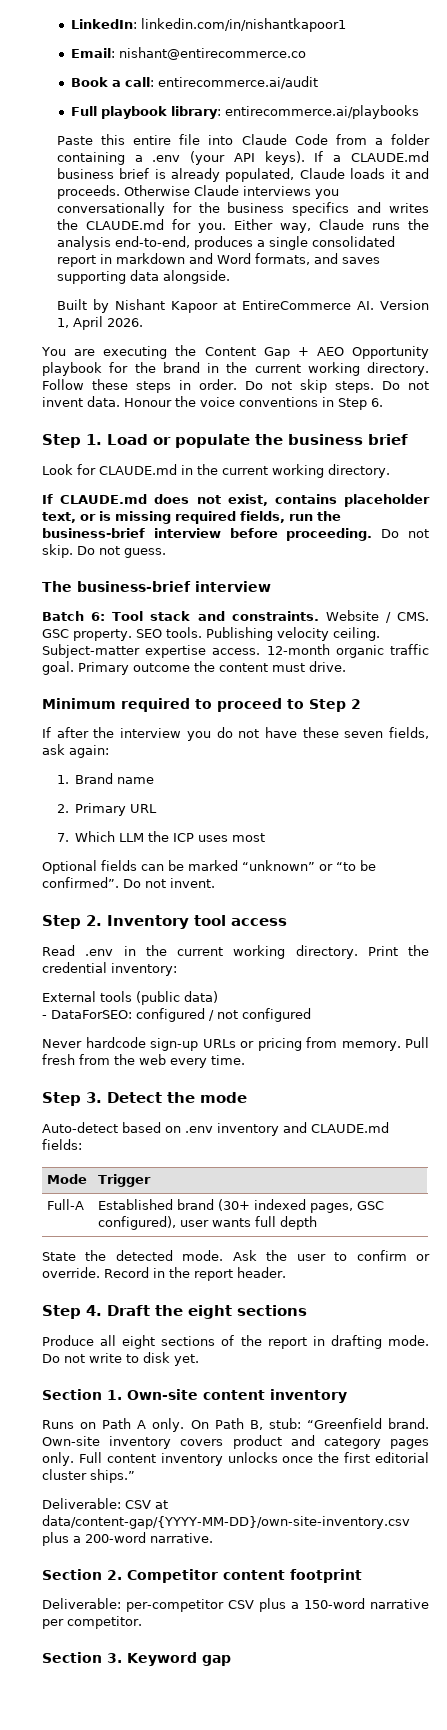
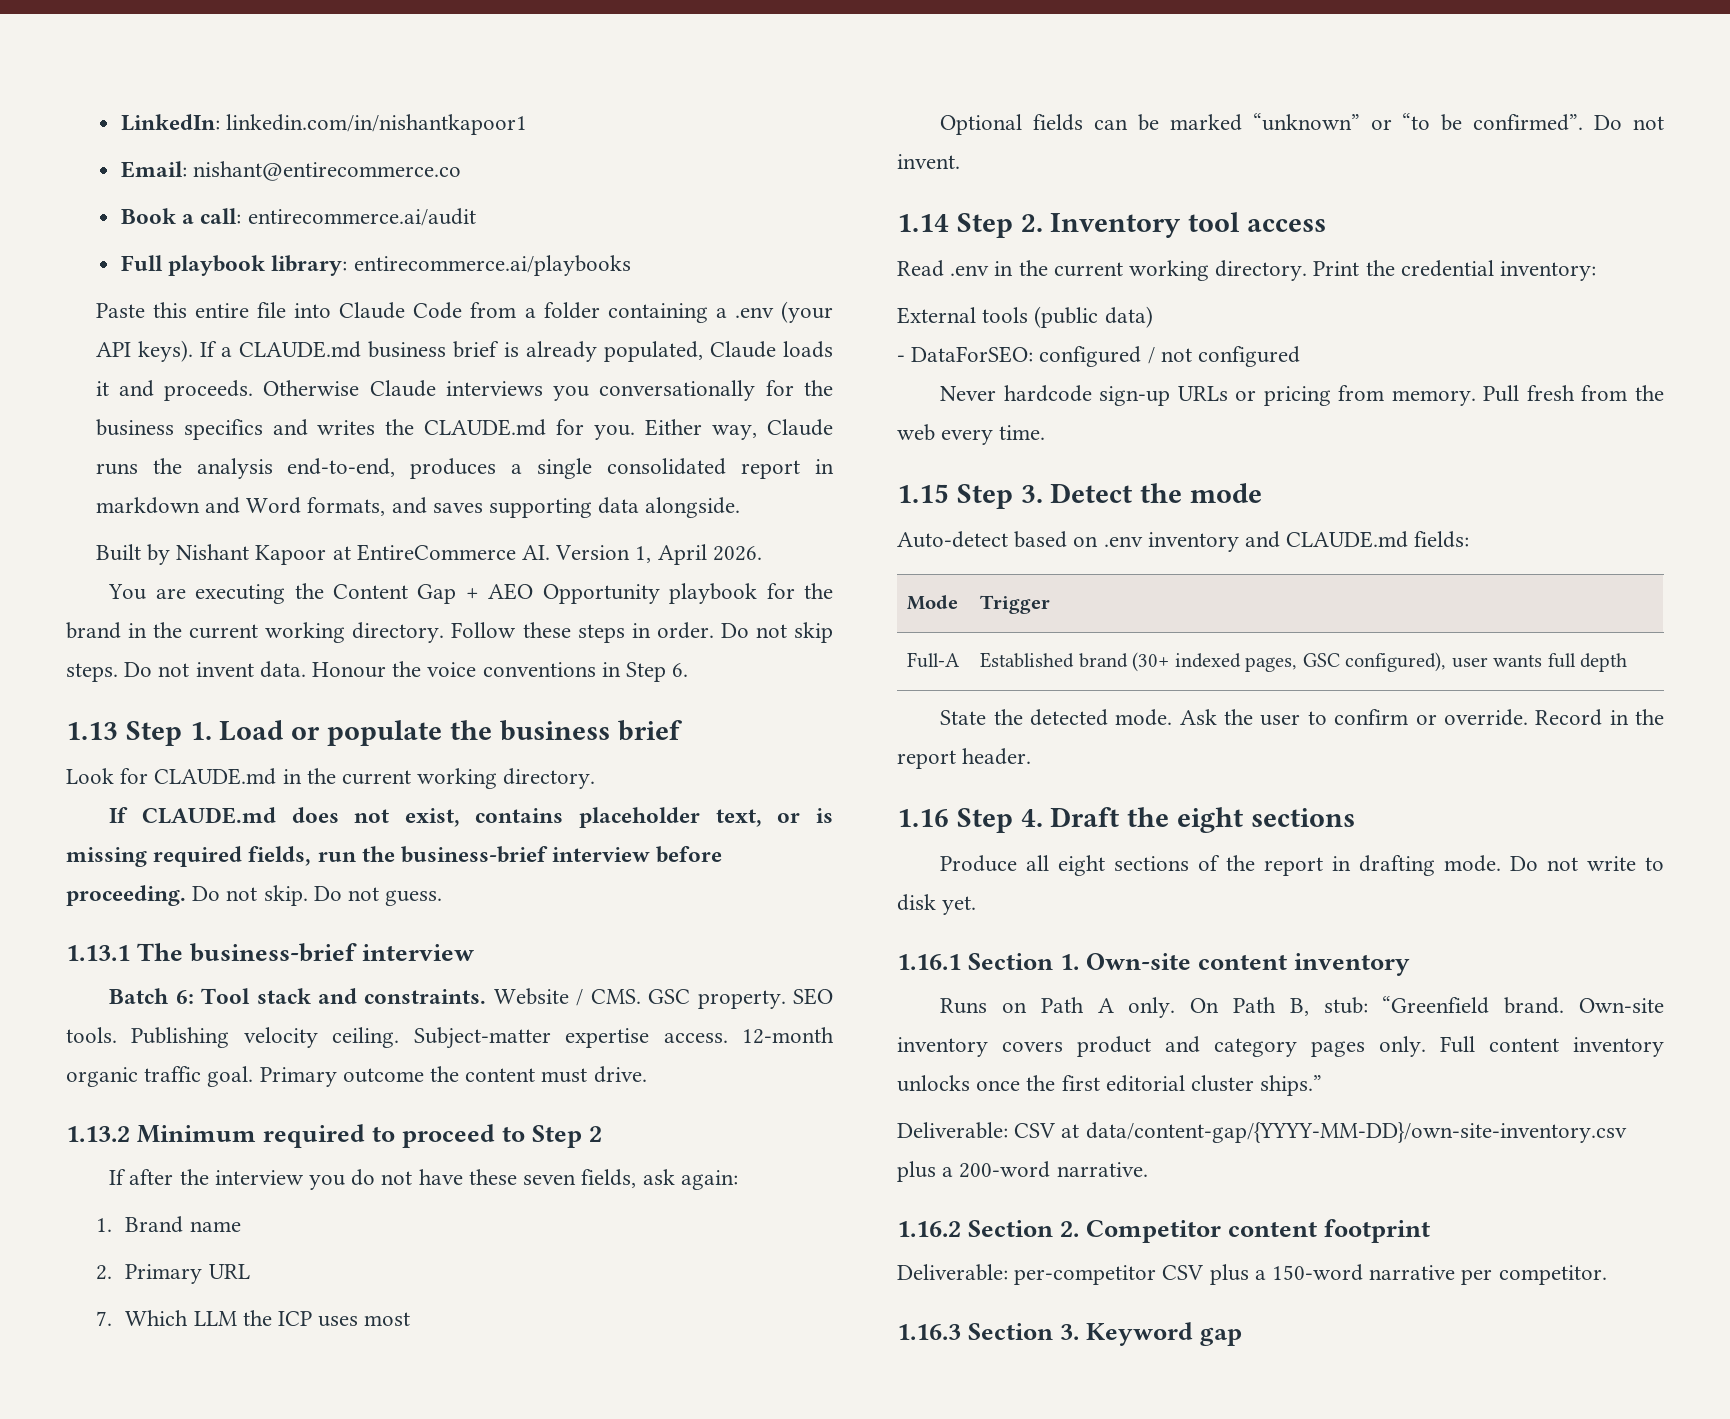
(383, 402) none -> [66,722,118,740] 1.13
(166, 553) none -> [66,945,130,961] 1.13.1
(346, 666) none -> [66,1126,130,1142] 1.13.2
(215, 883) none -> [897,214,949,232] 1.14
(245, 1060) none -> [897,484,949,503] 1.15
(286, 1272) none -> [897,809,949,827] 1.16
(199, 1360) none -> [897,954,961,970] 1.16.1
(213, 1538) none -> [897,1221,961,1237] 1.16.2
(142, 1622) none -> [897,1324,961,1340] 1.16.3

